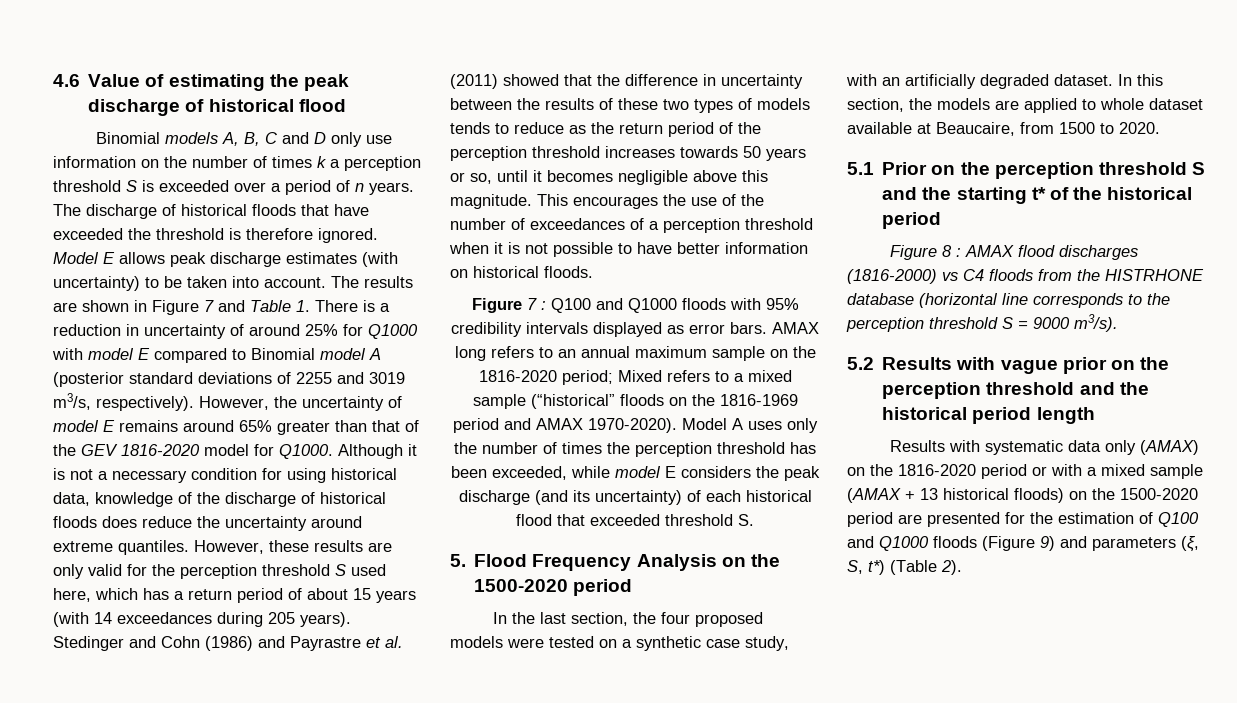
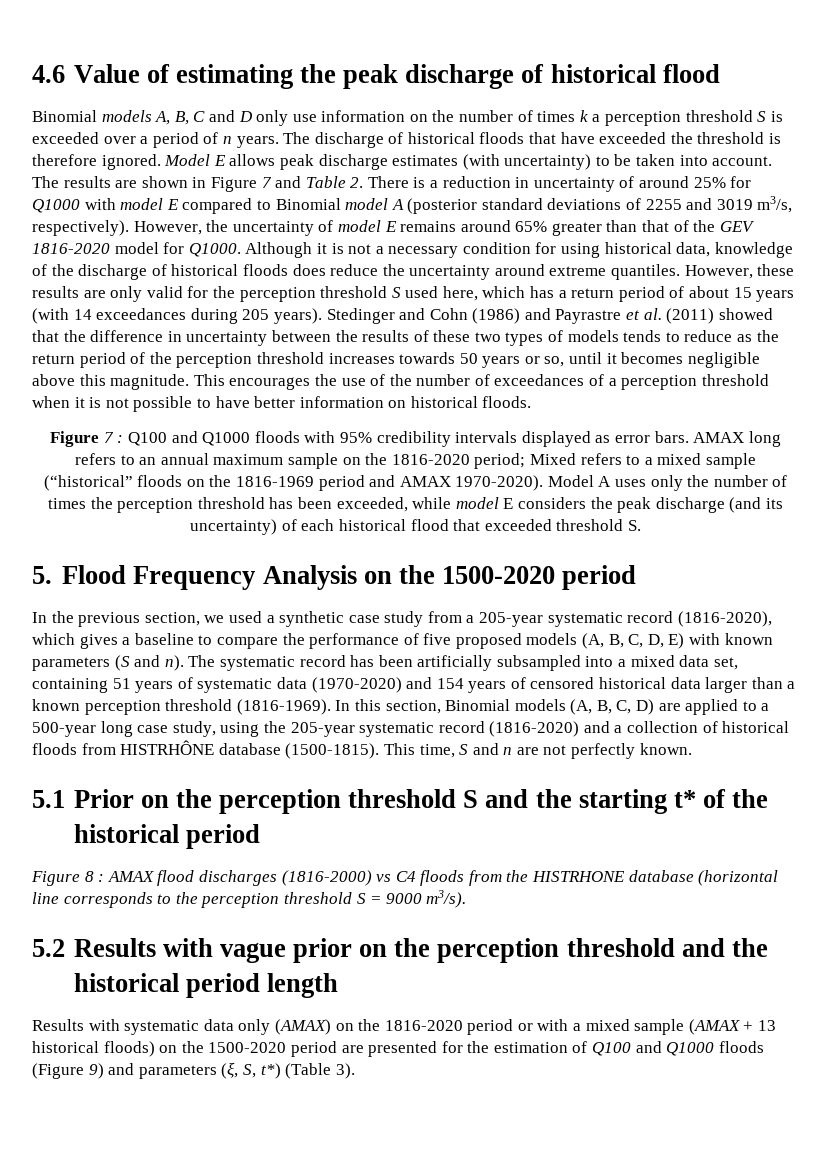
[296,300,310,312] 1. -> [350,177,364,188] 2.
[539,612,763,627] [450,636,789,651] [846,74,1163,89] [847,98,1203,113] [847,122,1160,136] last section, the four proposed models were tested on a synthetic case study, with an artificially degraded dataset. In this section, the models are applied to whole dataset available at Beaucaire, from 1500 to 2020. -> [78,611,772,627] [32,633,773,649] [32,655,738,671] [32,677,796,693] [32,699,770,715] [32,721,790,737] [32,740,692,759] previous section, we used a synthetic case study from a 205-year systematic record (1816-2020), which gives a baseline to compare the performance of five proposed models (A, B, C, D, E) with known parameters (S and n). The systematic record has been artificially subsampled into a mixed data set, containing 51 years of systematic data (1970-2020) and 154 years of censored historical data larger than a known perception threshold (1816-1969). In this section, Binomial models (A, B, C, D) are applied to a 500-year long case study, using the 205-year systematic record (1816-2020) and a collection of historical floods from HISTRHÔNE database (1500-1815). This time, S and n are not perfectly known.
[941,560,962,575] 2). -> [335,1063,355,1079] 3).

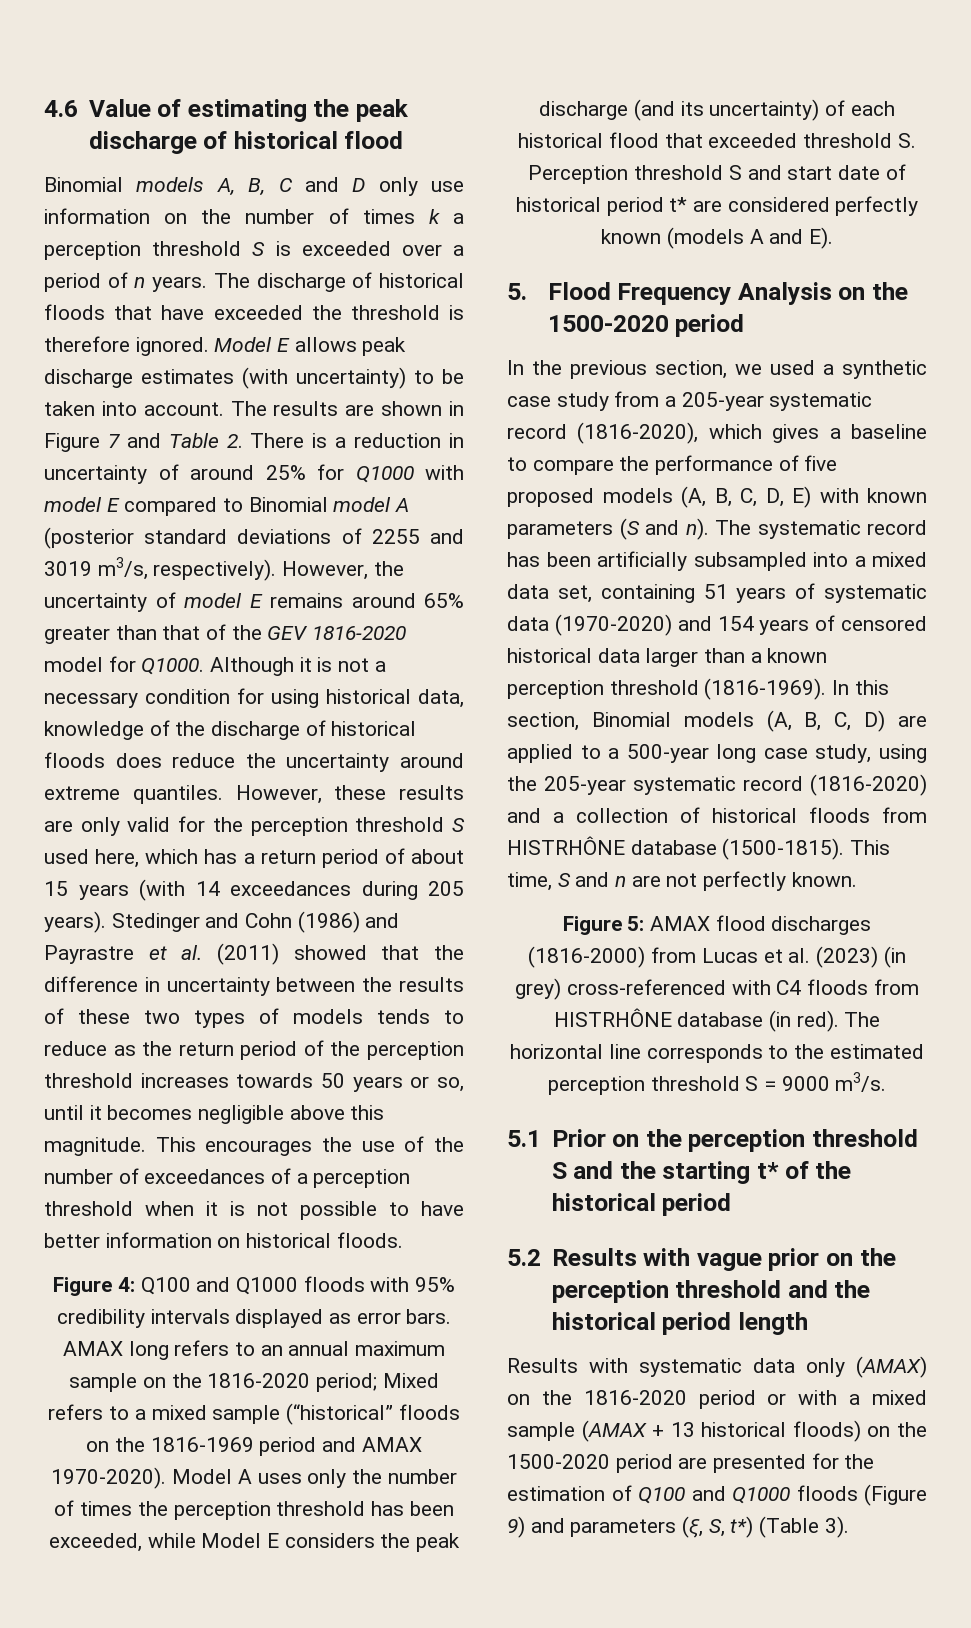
[103,432,124,443] 7 : -> [117,1277,135,1292] 4:
[455,497,499,509] model -> [201,1533,262,1548] Model
(641, 525) none -> [528,164,906,184] [515,196,919,216] [601,227,833,249] Perception threshold S and start date of historical period t* are considered perfectly known (models A and E).
(692, 749) none -> [562,915,872,935] [528,946,906,968] [515,978,919,1000] [553,1008,881,1032] [510,1044,924,1063] [547,1072,887,1095] // Figure 5: AMAX flood discharges (1816-2000) from Lucas et al. (2023) (in grey) cross-referenced with C4 floods from HISTRHÔNE database (in red). The horizontal line corresponds to the estimated perception threshold S = 9000 m3/s.
[31,870,779,886] [32,890,467,908] // Figure 8 : AMAX flood discharges (1816-2000) vs C4 floods from the HISTRHONE database (horizontal line corresponds to the perception threshold S = 9000 m3/s). -> (732, 1204) none

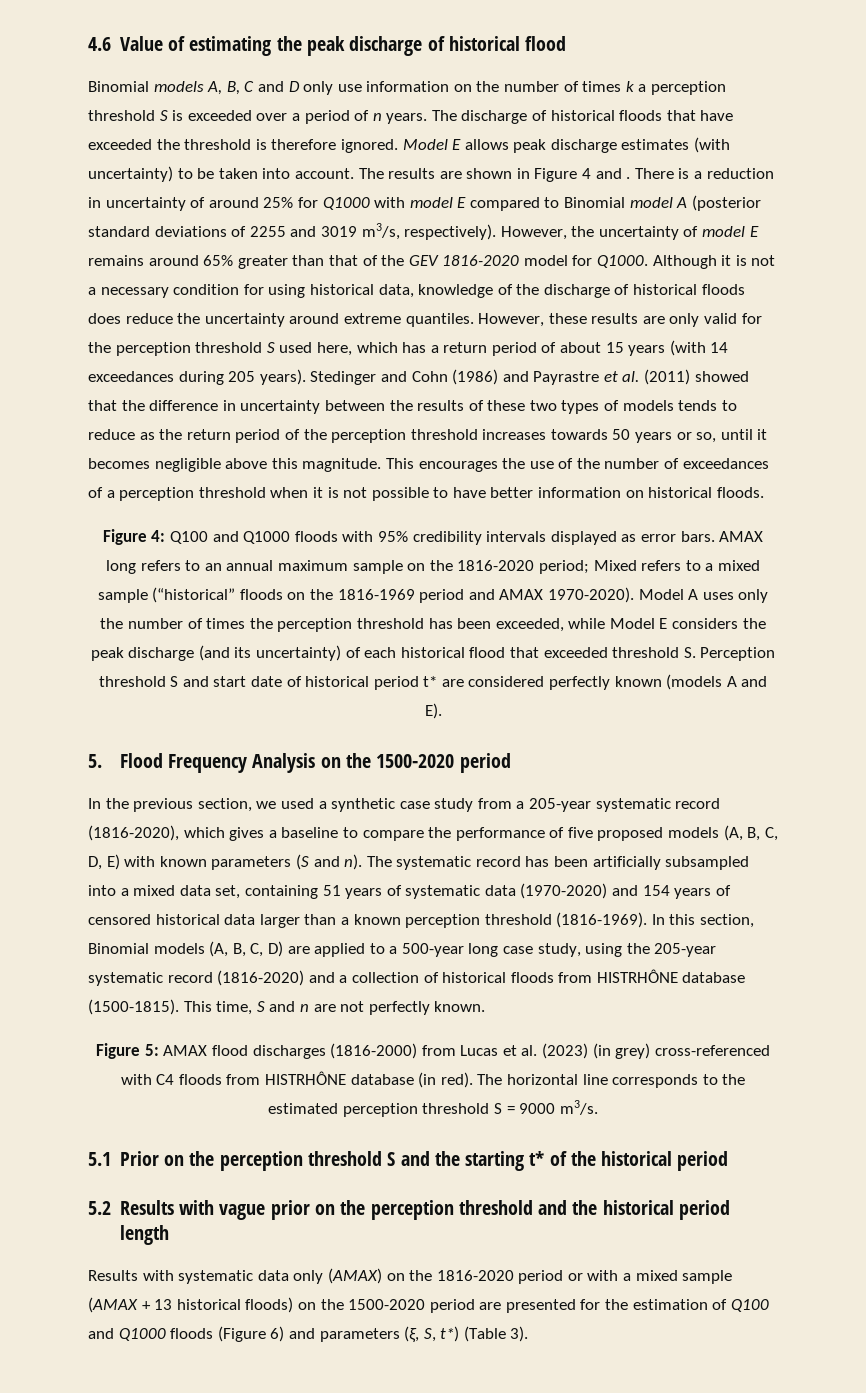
[107,433,243,448] 7 and Table 2. -> [582,168,631,179] 4 and .
[507,1516,525,1538] 9) -> [270,1326,285,1342] 6)

